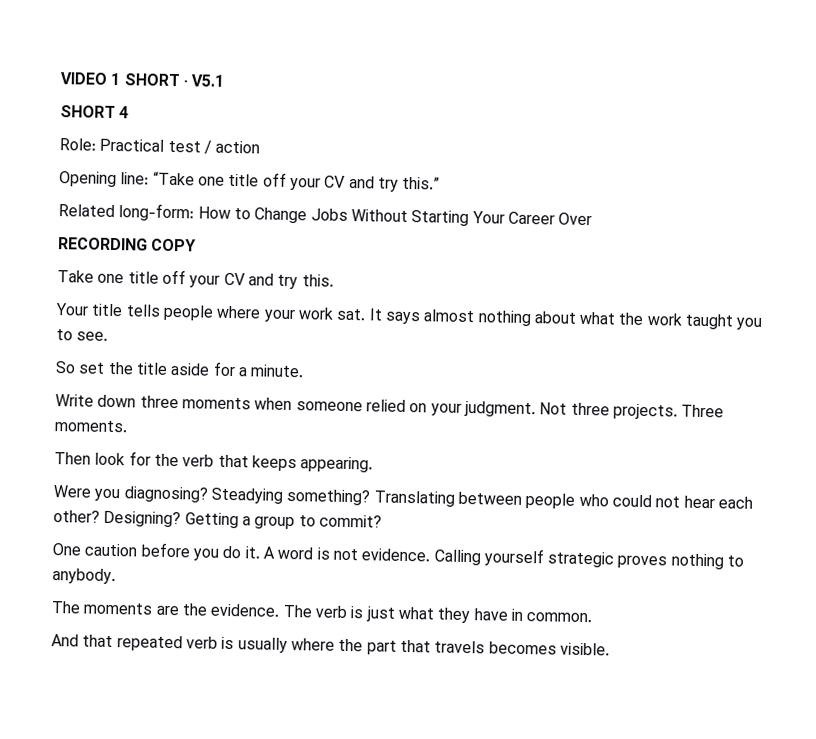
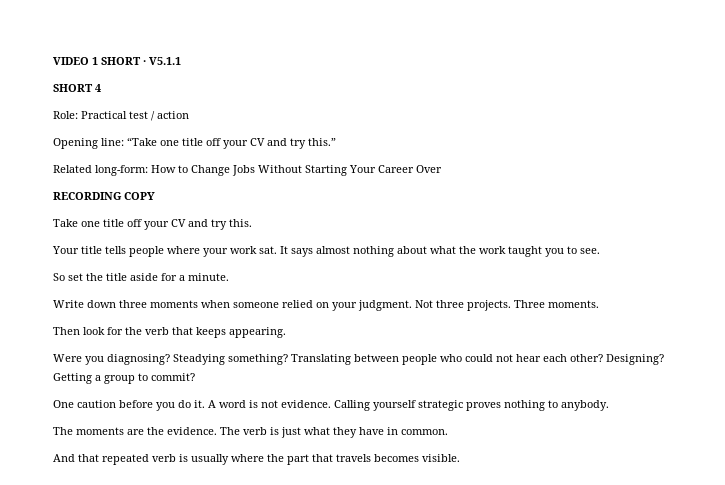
[191,74,225,87] V5.1 -> [149,57,181,65] V5.1.1

